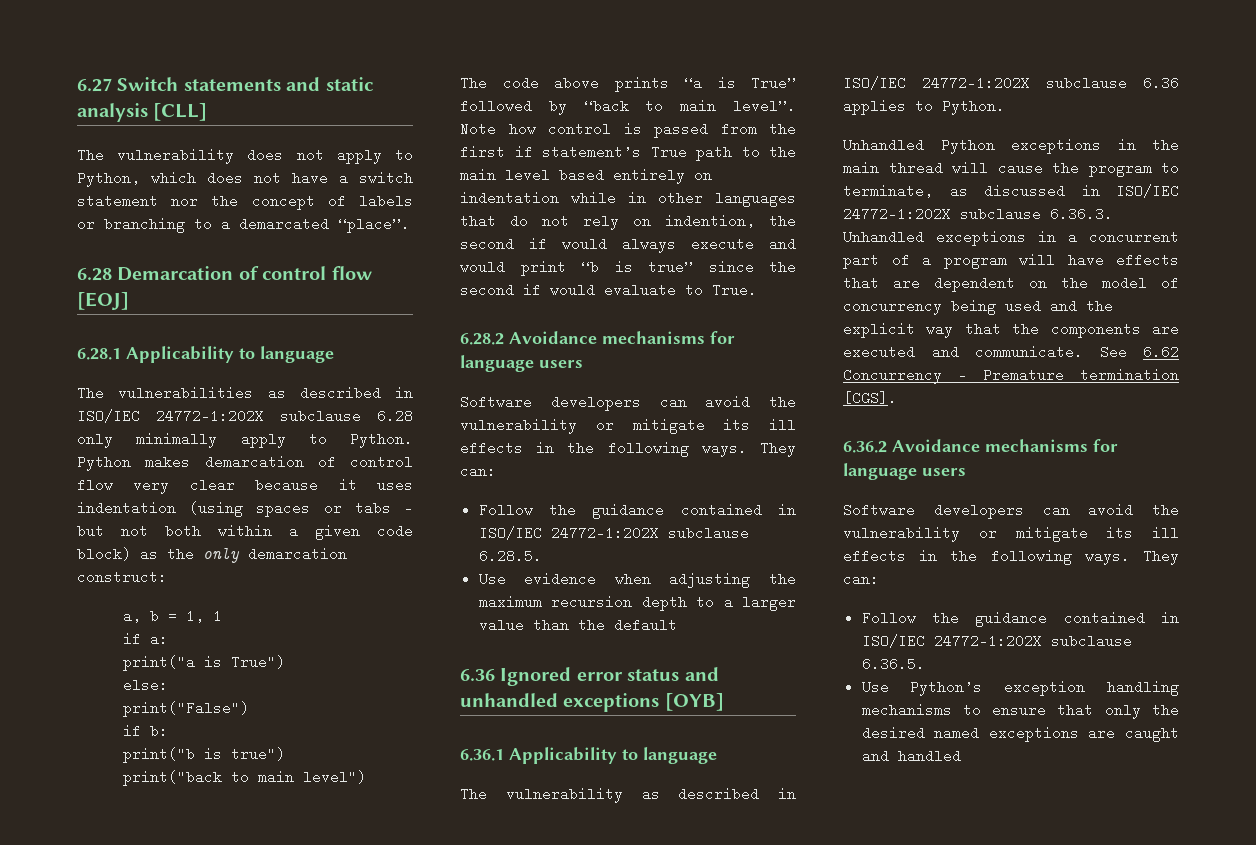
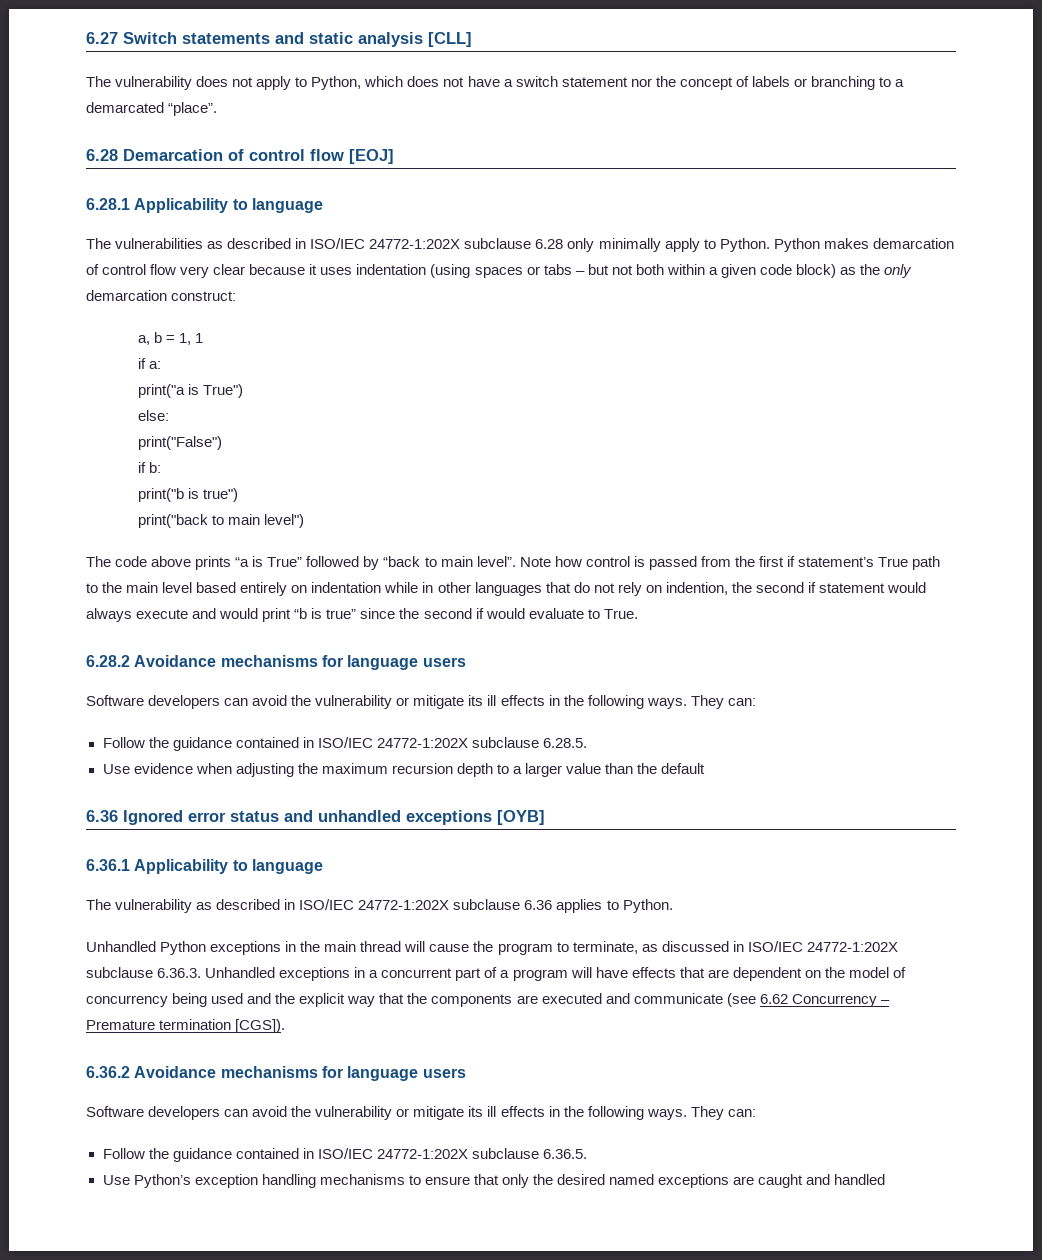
(547, 244) none -> [819,583,886,593] statement
[975,345,1127,359] communicate. See -> [633,993,756,1007] communicate (see
[843,391,897,405] [CGS]. -> [235,1019,286,1033] [CGS]).

